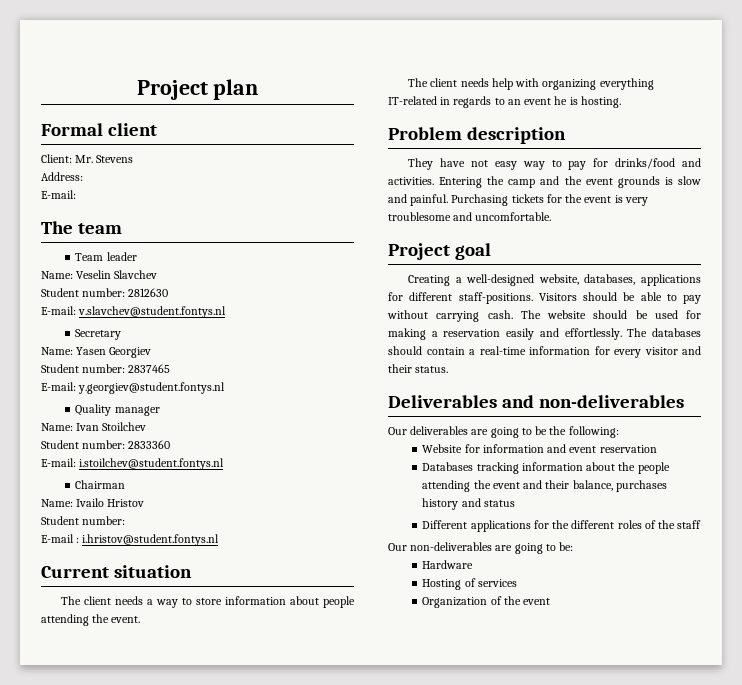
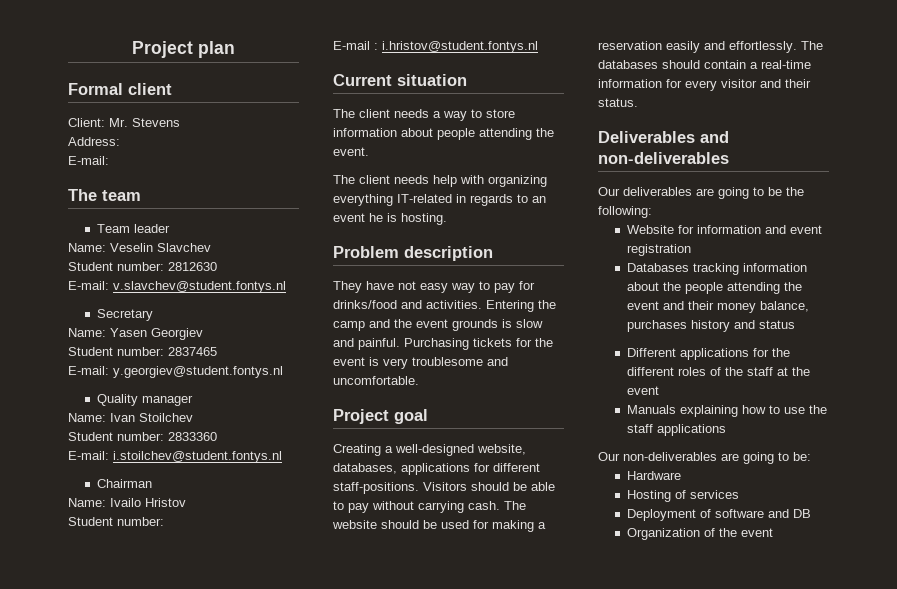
[599,445,657,453] reservation -> [627,244,692,256] registration
(570, 484) none -> [717,303,757,313] money
(702, 524) none -> [777,367,811,376] [627,386,660,395] [627,405,828,417] [627,424,727,436] at the event // Manuals explaining how to use the staff applications
(517, 583) none -> [627,509,812,521] // Deployment of software and DB

